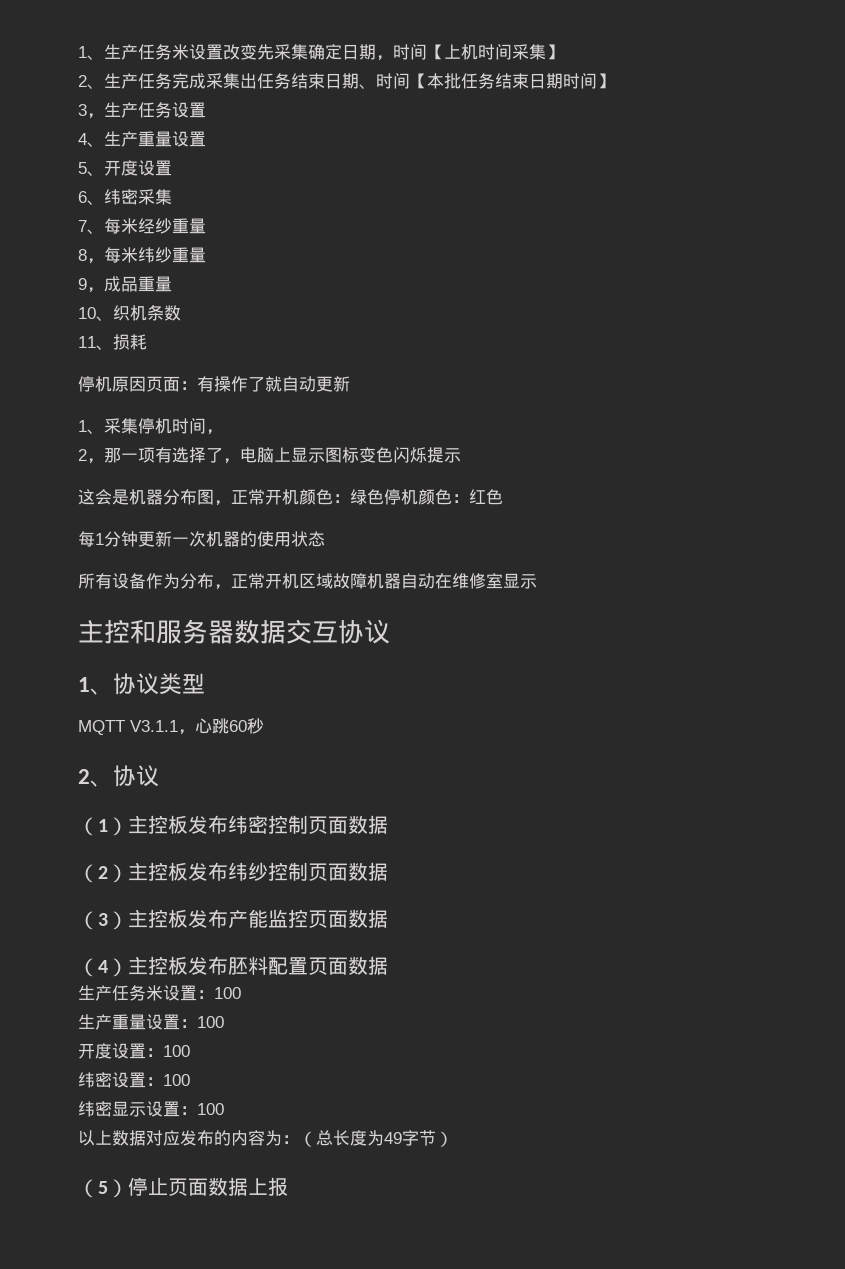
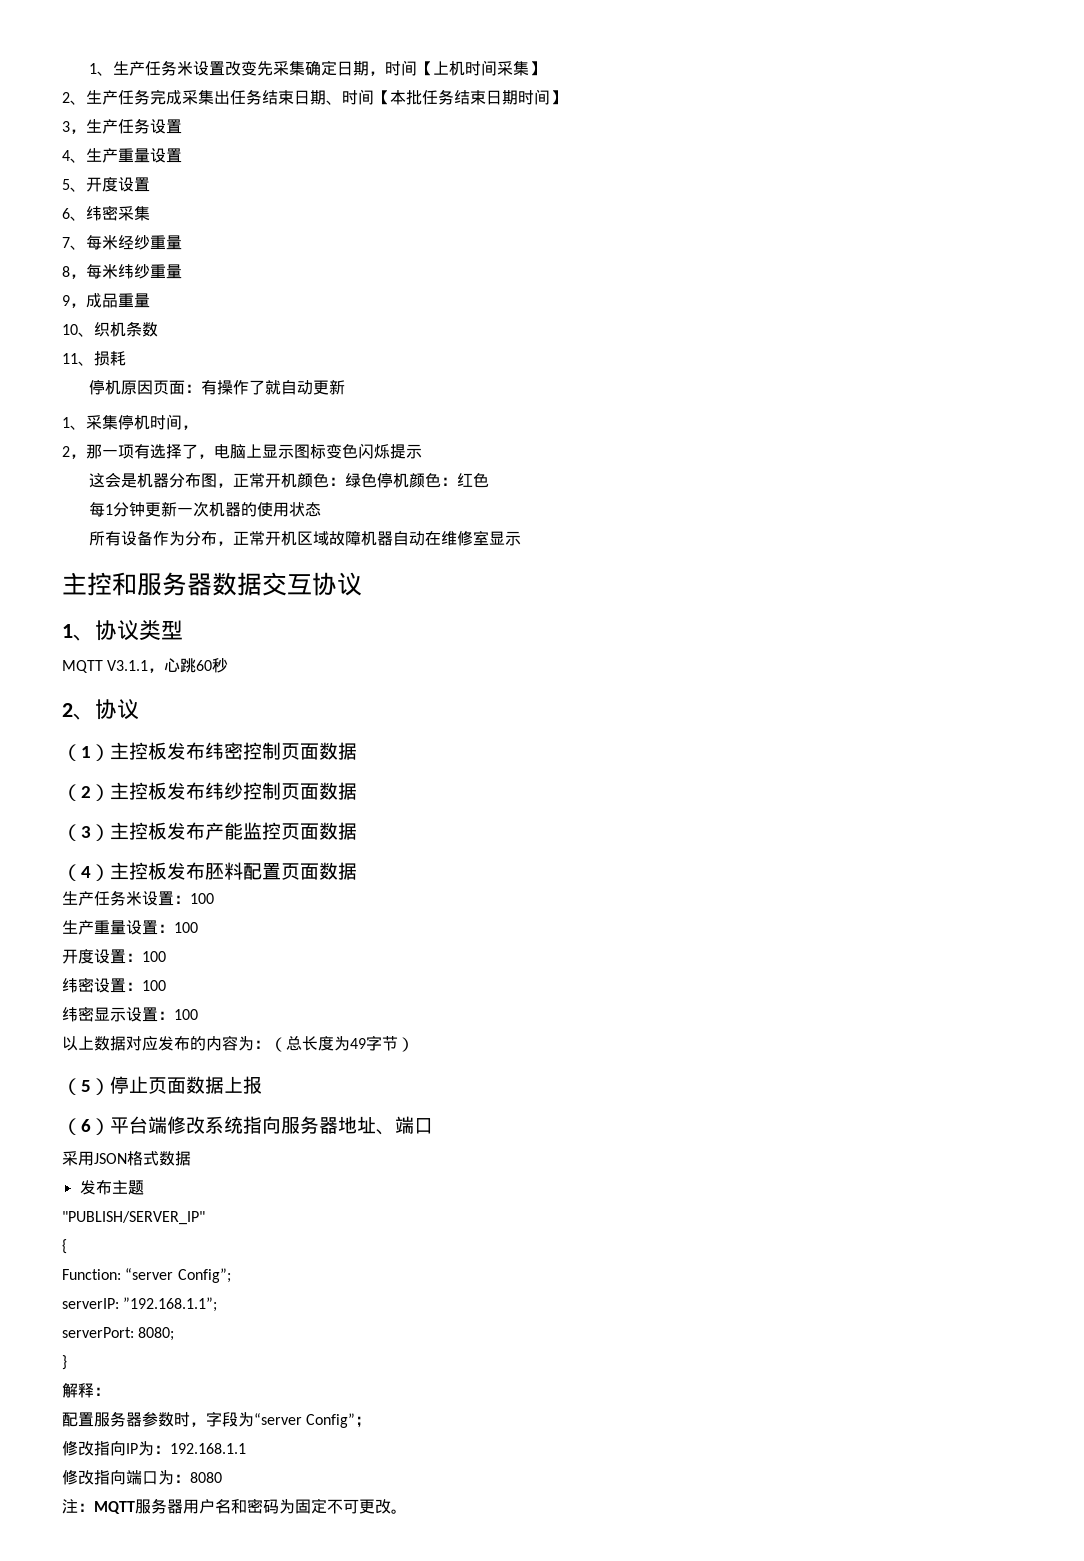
(288, 1186) none -> [62,1116,433,1135] [62,1151,191,1166] [79,1179,144,1195] [62,1211,205,1225] [62,1239,67,1254] [62,1268,231,1283] [62,1297,218,1312] [62,1327,175,1341] [62,1355,67,1370] [62,1383,110,1398] [62,1411,372,1428] [62,1440,246,1456] [62,1469,222,1485] [62,1498,407,1514] // （6）平台端修改系统指向服务器地址、端口 // 采用JSON格式数据 // 发布主题 // "PUBLISH/SERVER_IP" // { // Function: “server Config”; // serverIP: ”192.168.1.1”; // serverPort: 8080; // } // 解释： // 配置服务器参数时，字段为“server Config”； // 修改指向IP为：192.168.1.1 // 修改指向端口为：8080 // 注：MQTT服务器用户名和密码为固定不可更改。

